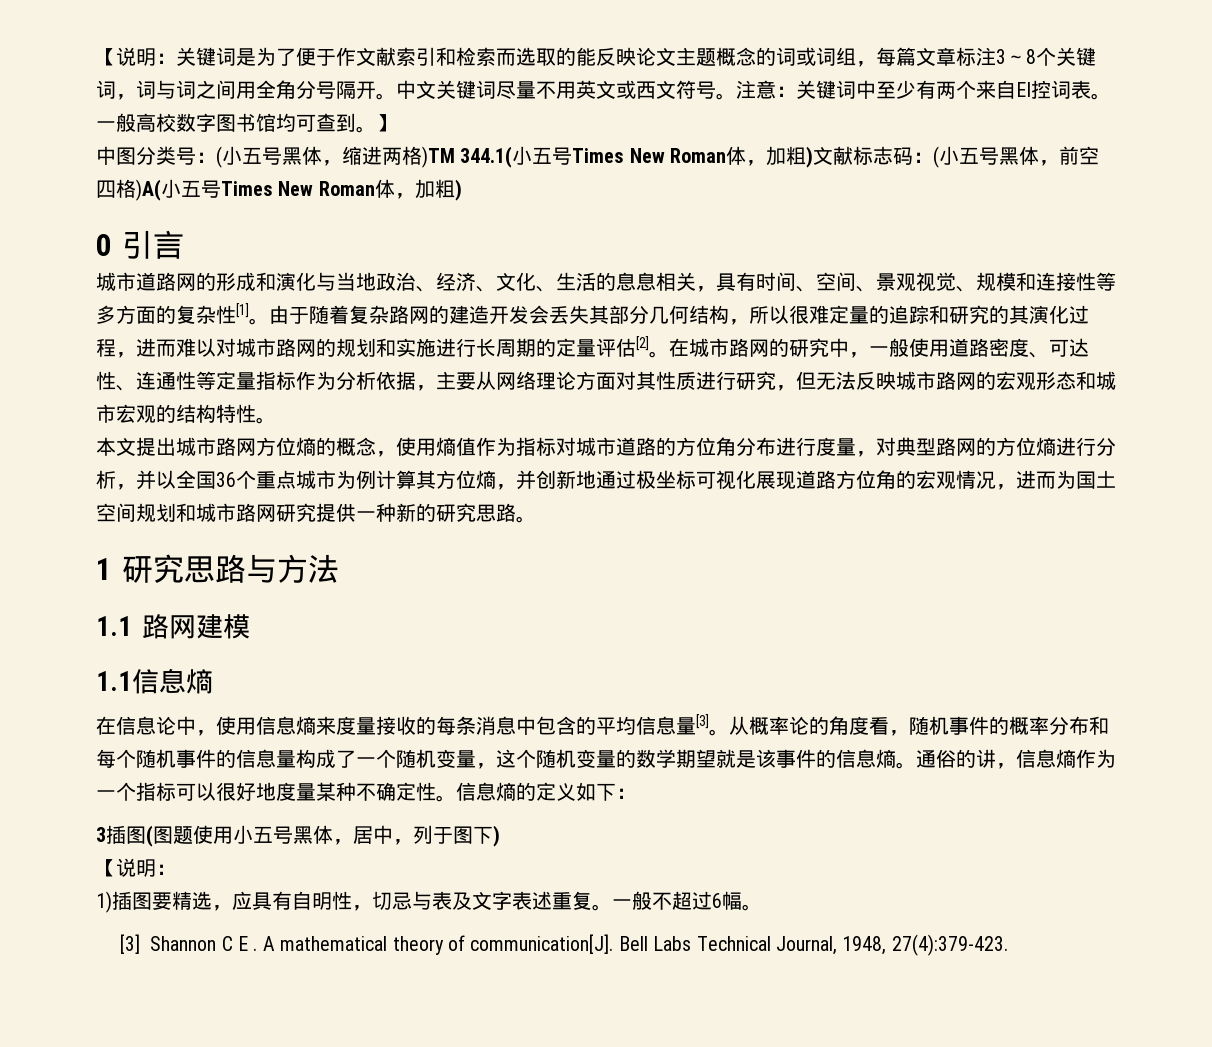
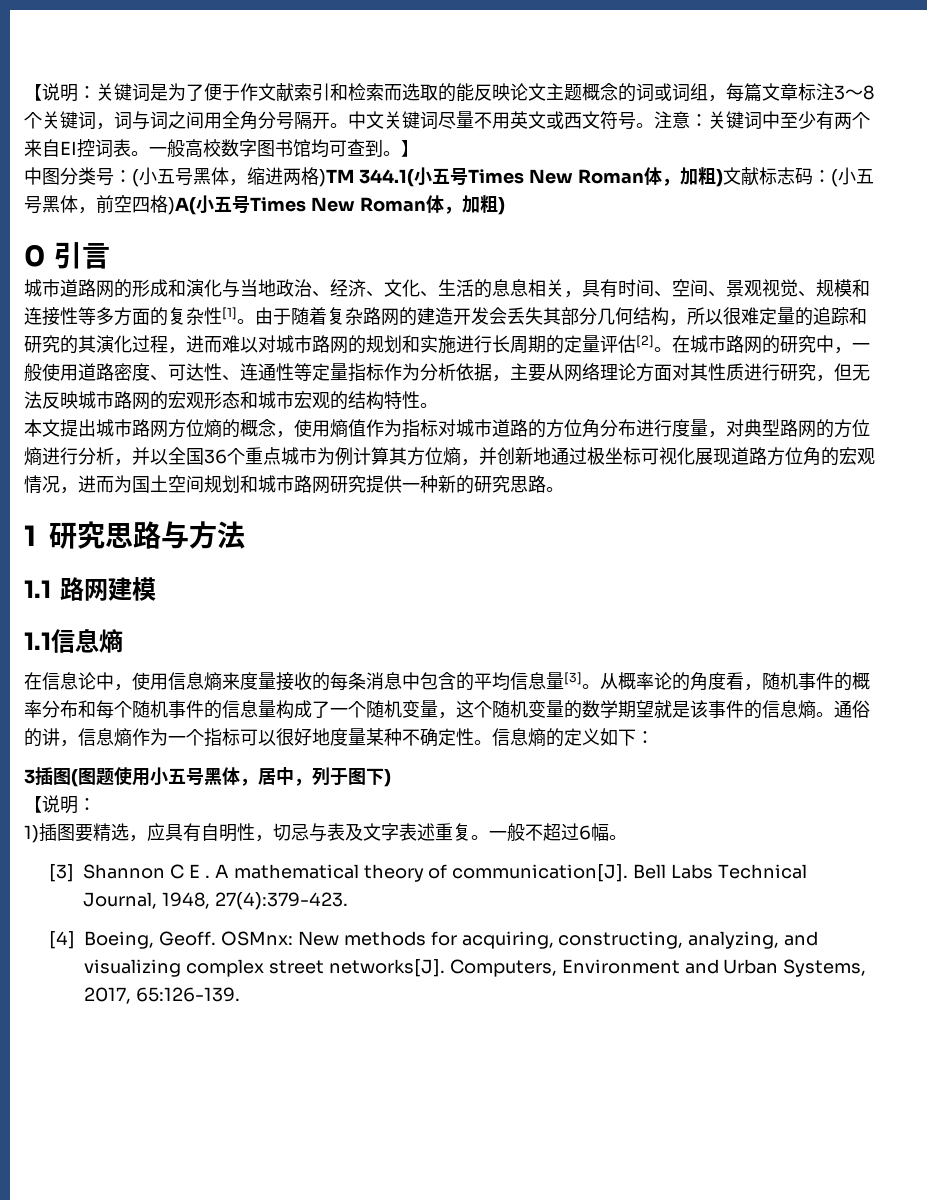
(1008, 945) none -> [49,931,819,949] [84,959,867,977] [84,987,241,1004] // [4] Boeing, Geoff. OSMnx: New methods for acquiring, constructing, analyzing, and visualizing complex street networks[J]. Computers, Environment and Urban Systems, 2017, 65:126-139.

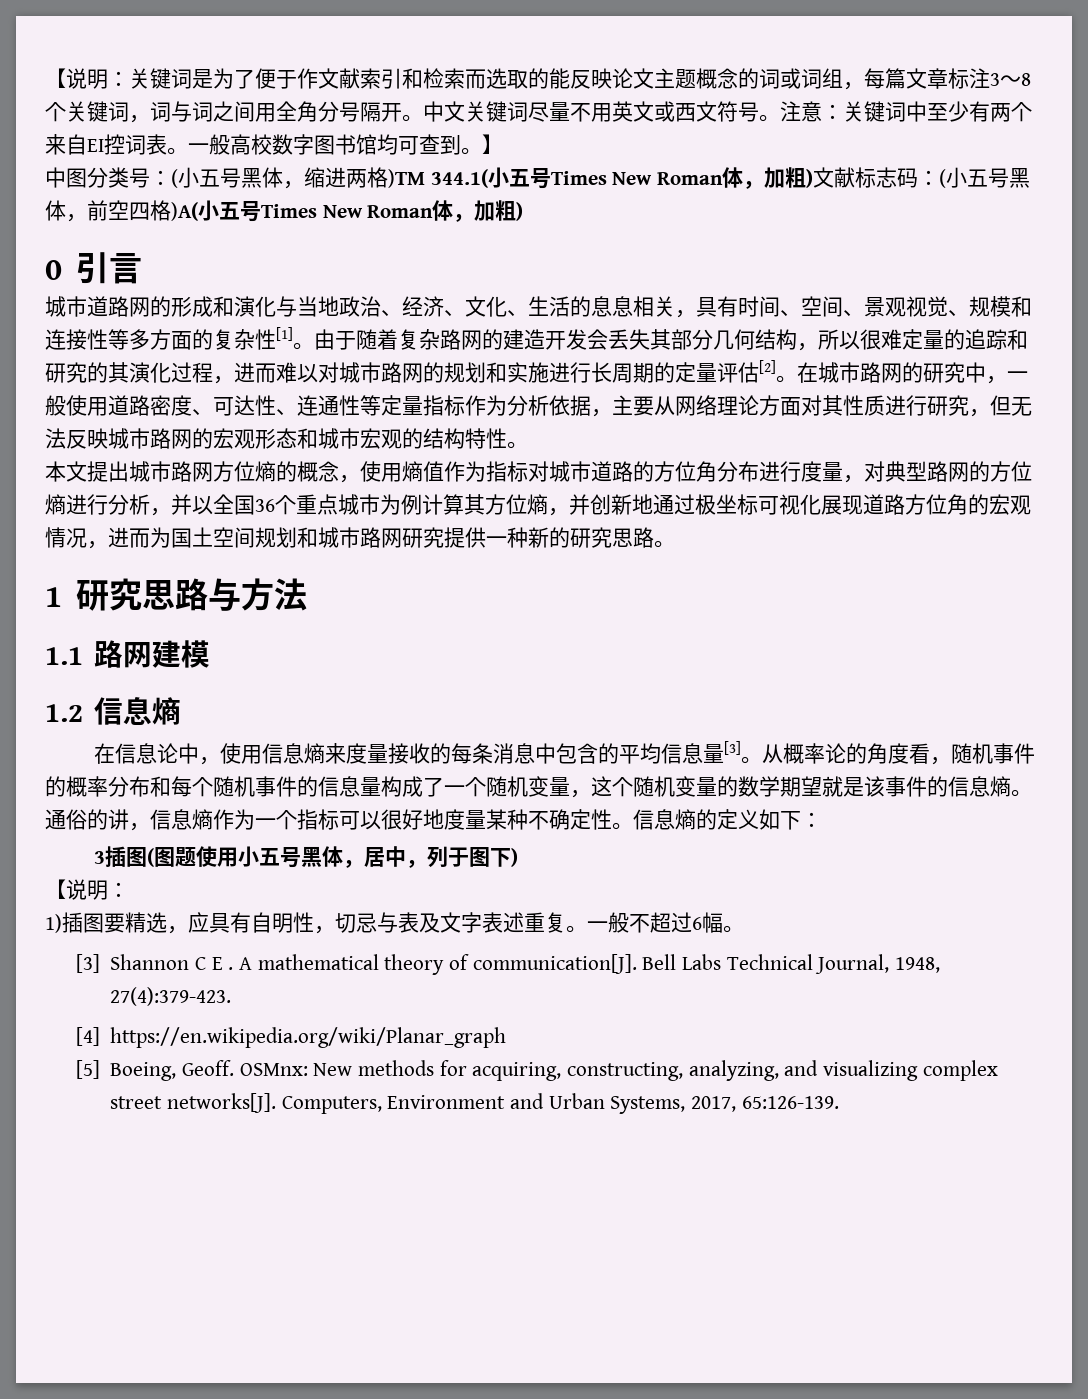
[24,632,51,650] 1.1 -> [45,704,83,722] 1.2
(76, 940) none -> [110,1027,507,1048] [75,1060,100,1079] https://en.wikipedia.org/wiki/Planar_graph // [5]

